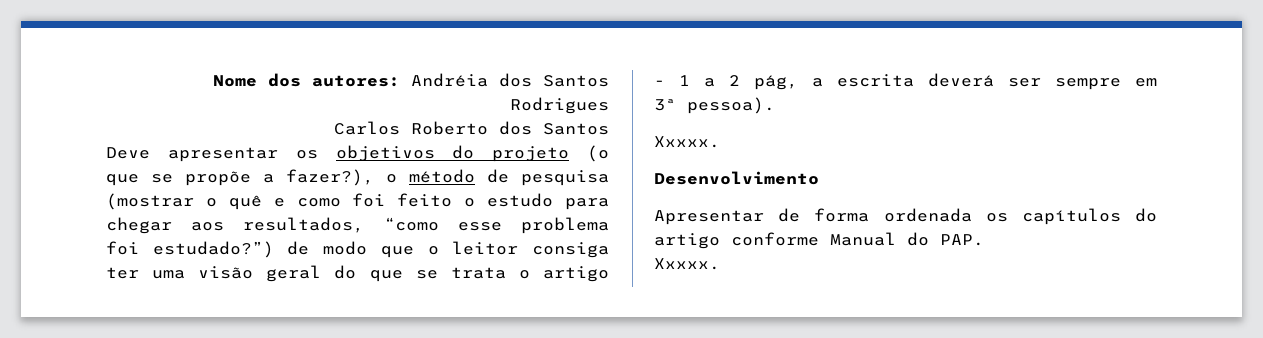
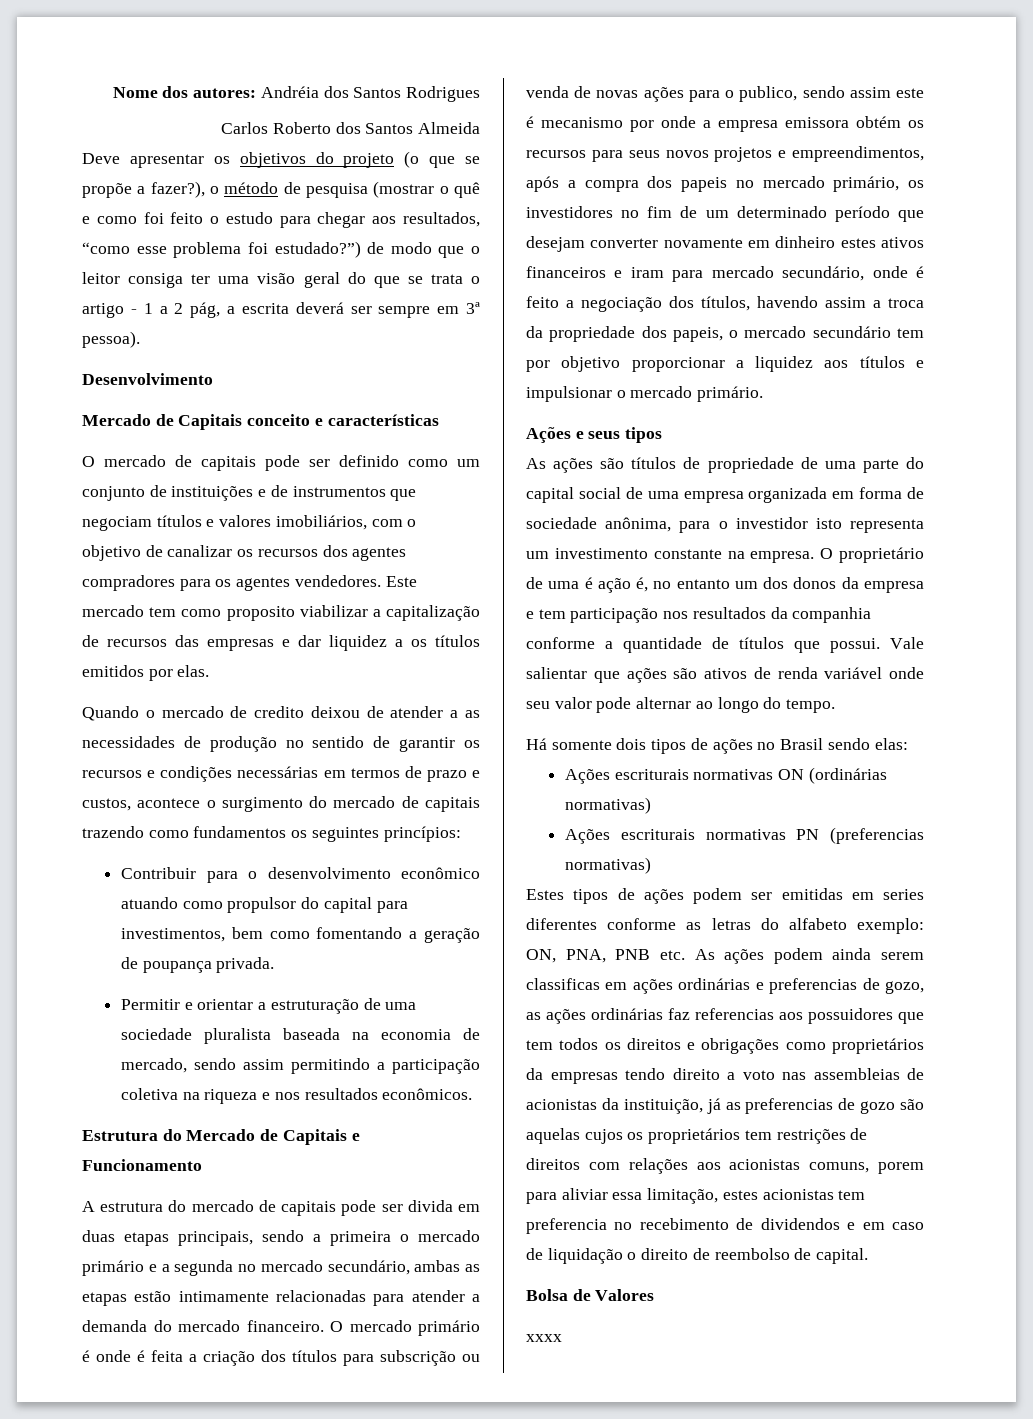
(609, 129) none -> [418,122,481,134] Almeida
[654,136,720,148] // Xxxxx. -> (140, 339) none
[654,208,1157,225] [654,232,984,249] [654,258,720,270] Apresentar de forma ordenada os capítulos do artigo conforme Manual do PAP. // Xxxxx. -> [82,414,439,430] [82,455,480,471] [82,485,417,501] [82,515,417,531] [82,545,407,561] [82,575,417,591] [82,605,481,621] [82,635,480,651] [82,665,210,681] [82,706,480,721] [82,736,480,752] [82,766,480,782] [82,796,480,812] [82,826,461,842] [121,867,481,883] [121,897,408,913] [121,927,480,943] [121,957,275,973] [121,998,417,1014] [121,1028,480,1044] [121,1058,480,1074] [121,1088,473,1104] [82,1129,360,1145] [82,1159,202,1171] [82,1200,481,1216] [82,1230,480,1246] [82,1260,480,1276] [82,1290,480,1306] [82,1320,480,1336] [82,1350,480,1366] [526,86,924,102] [526,116,924,132] [526,146,924,162] [526,176,924,192] [526,206,924,222] [526,236,924,252] [526,266,924,282] [526,296,924,312] [526,326,924,342] [526,356,924,372] [526,386,764,402] [526,427,663,443] [526,457,924,473] [526,487,924,503] [526,517,925,533] [526,547,924,563] [526,577,924,593] [526,607,872,623] [526,637,924,653] [526,667,924,683] [526,697,836,713] [526,738,908,754] [565,767,887,784] [565,797,652,814] [565,827,925,844] [565,857,652,874] [526,888,924,904] [526,918,924,934] [526,948,924,964] [526,978,924,994] [526,1008,924,1024] [526,1038,924,1054] [526,1068,924,1084] [526,1098,924,1114] [526,1128,868,1144] [526,1158,924,1174] [526,1188,866,1204] [526,1218,924,1234] [526,1248,869,1264] [526,1289,655,1301] [526,1334,562,1342] Mercado de Capitais conceito e características // O mercado de capitais pode ser definido como um conjunto de instituições e de instrumentos que negociam títulos e valores imobiliários, com o objetivo de canalizar os recursos dos agentes compradores para os agentes vendedores. Este mercado tem como proposito viabilizar a capitalização de recursos das empresas e dar liquidez a os títulos emitidos por elas. // Quando o mercado de credito deixou de atender a as necessidades de produção no sentido de garantir os recursos e condições necessárias em termos de prazo e custos, acontece o surgimento do mercado de capitais trazendo como fundamentos os seguintes princípios: // Contribuir para o desenvolvimento econômico atuando como propulsor do capital para investimentos, bem como fomentando a geração de poupança privada. // Permitir e orientar a estruturação de uma sociedade pluralista baseada na economia de mercado, sendo assim permitindo a participação coletiva na riqueza e nos resultados econômicos. // Estrutura do Mercado de Capitais e Funcionamento // A estrutura do mercado de capitais pode ser divida em duas etapas principais, sendo a primeira o mercado primário e a segunda no mercado secundário, ambas as etapas estão intimamente relacionadas para atender a demanda do mercado financeiro. O mercado primário é onde é feita a criação dos títulos para subscrição ou venda de novas ações para o publico, sendo assim este é mecanismo por onde a empresa emissora obtém os recursos para seus novos projetos e empreendimentos, após a compra dos papeis no mercado primário, os investidores no fim de um determinado período que desejam converter novamente em dinheiro estes ativos financeiros e iram para mercado secundário, onde é feito a negociação dos títulos, havendo assim a troca da propriedade dos papeis, o mercado secundário tem por objetivo proporcionar a liquidez aos títulos e impulsionar o mercado primário. // Ações e seus tipos // As ações são títulos de propriedade de uma parte do capital social de uma empresa organizada em forma de sociedade anônima, para o investidor isto representa um investimento constante na empresa. O proprietário de uma é ação é, no entanto um dos donos da empresa e tem participação nos resultados da companhia conforme a quantidade de títulos que possui. Vale salientar que ações são ativos de renda variável onde seu valor pode alternar ao longo do tempo. // Há somente dois tipos de ações no Brasil sendo elas: // Ações escriturais normativas ON (ordinárias normativas) // Ações escriturais normativas PN (preferencias normativas) // Estes tipos de ações podem ser emitidas em series diferentes conforme as letras do alfabeto exemplo: ON, PNA, PNB etc. As ações podem ainda serem classificas em ações ordinárias e preferencias de gozo, as ações ordinárias faz referencias aos possuidores que tem todos os direitos e obrigações como proprietários da empresas tendo direito a voto nas assembleias de acionistas da instituição, já as preferencias de gozo são aquelas cujos os proprietários tem restrições de direitos com relações aos acionistas comuns, porem para aliviar essa limitação, estes acionistas tem preferencia no recebimento de dividendos e em caso de liquidação o direito de reembolso de capital. // Bolsa de Valores // xxxx

